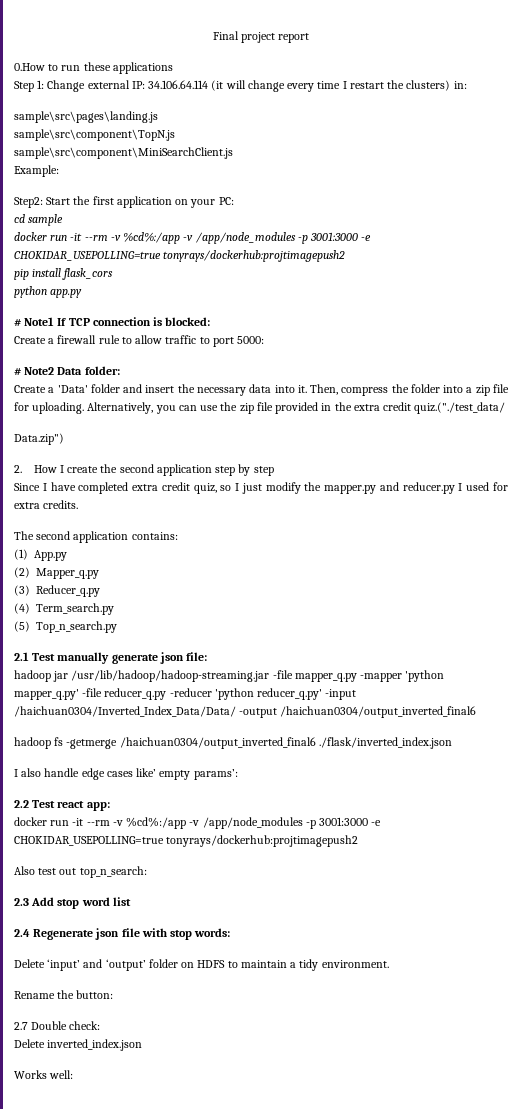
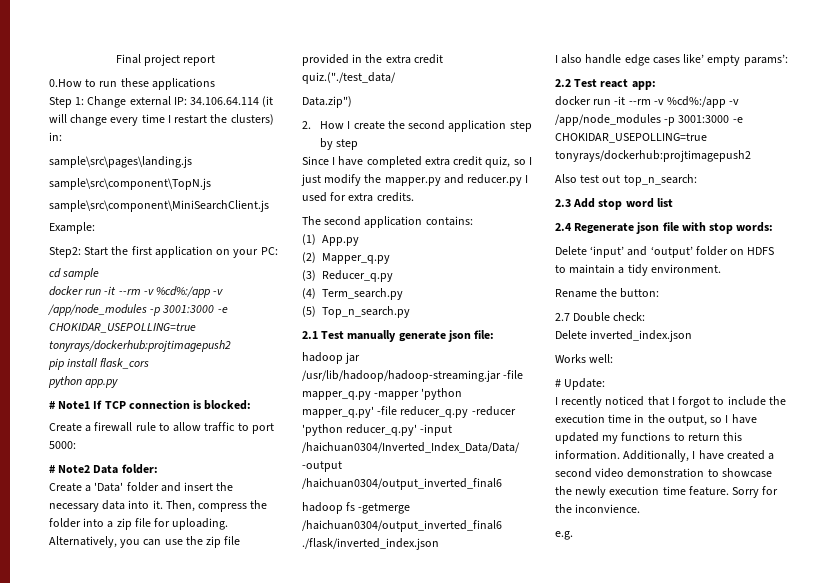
(74, 1074) none -> [555,378,606,390] [555,396,786,408] [555,414,757,426] [555,432,743,444] [555,450,775,462] [555,468,772,478] [555,486,779,498] [555,504,641,513] [555,531,573,540] // # Update: // I recently noticed that I forgot to include the execution time in the output, so I have updated my functions to return this information. Additionally, I have created a second video demonstration to showcase the newly execution time feature. Sorry for the inconvience. // e.g.

